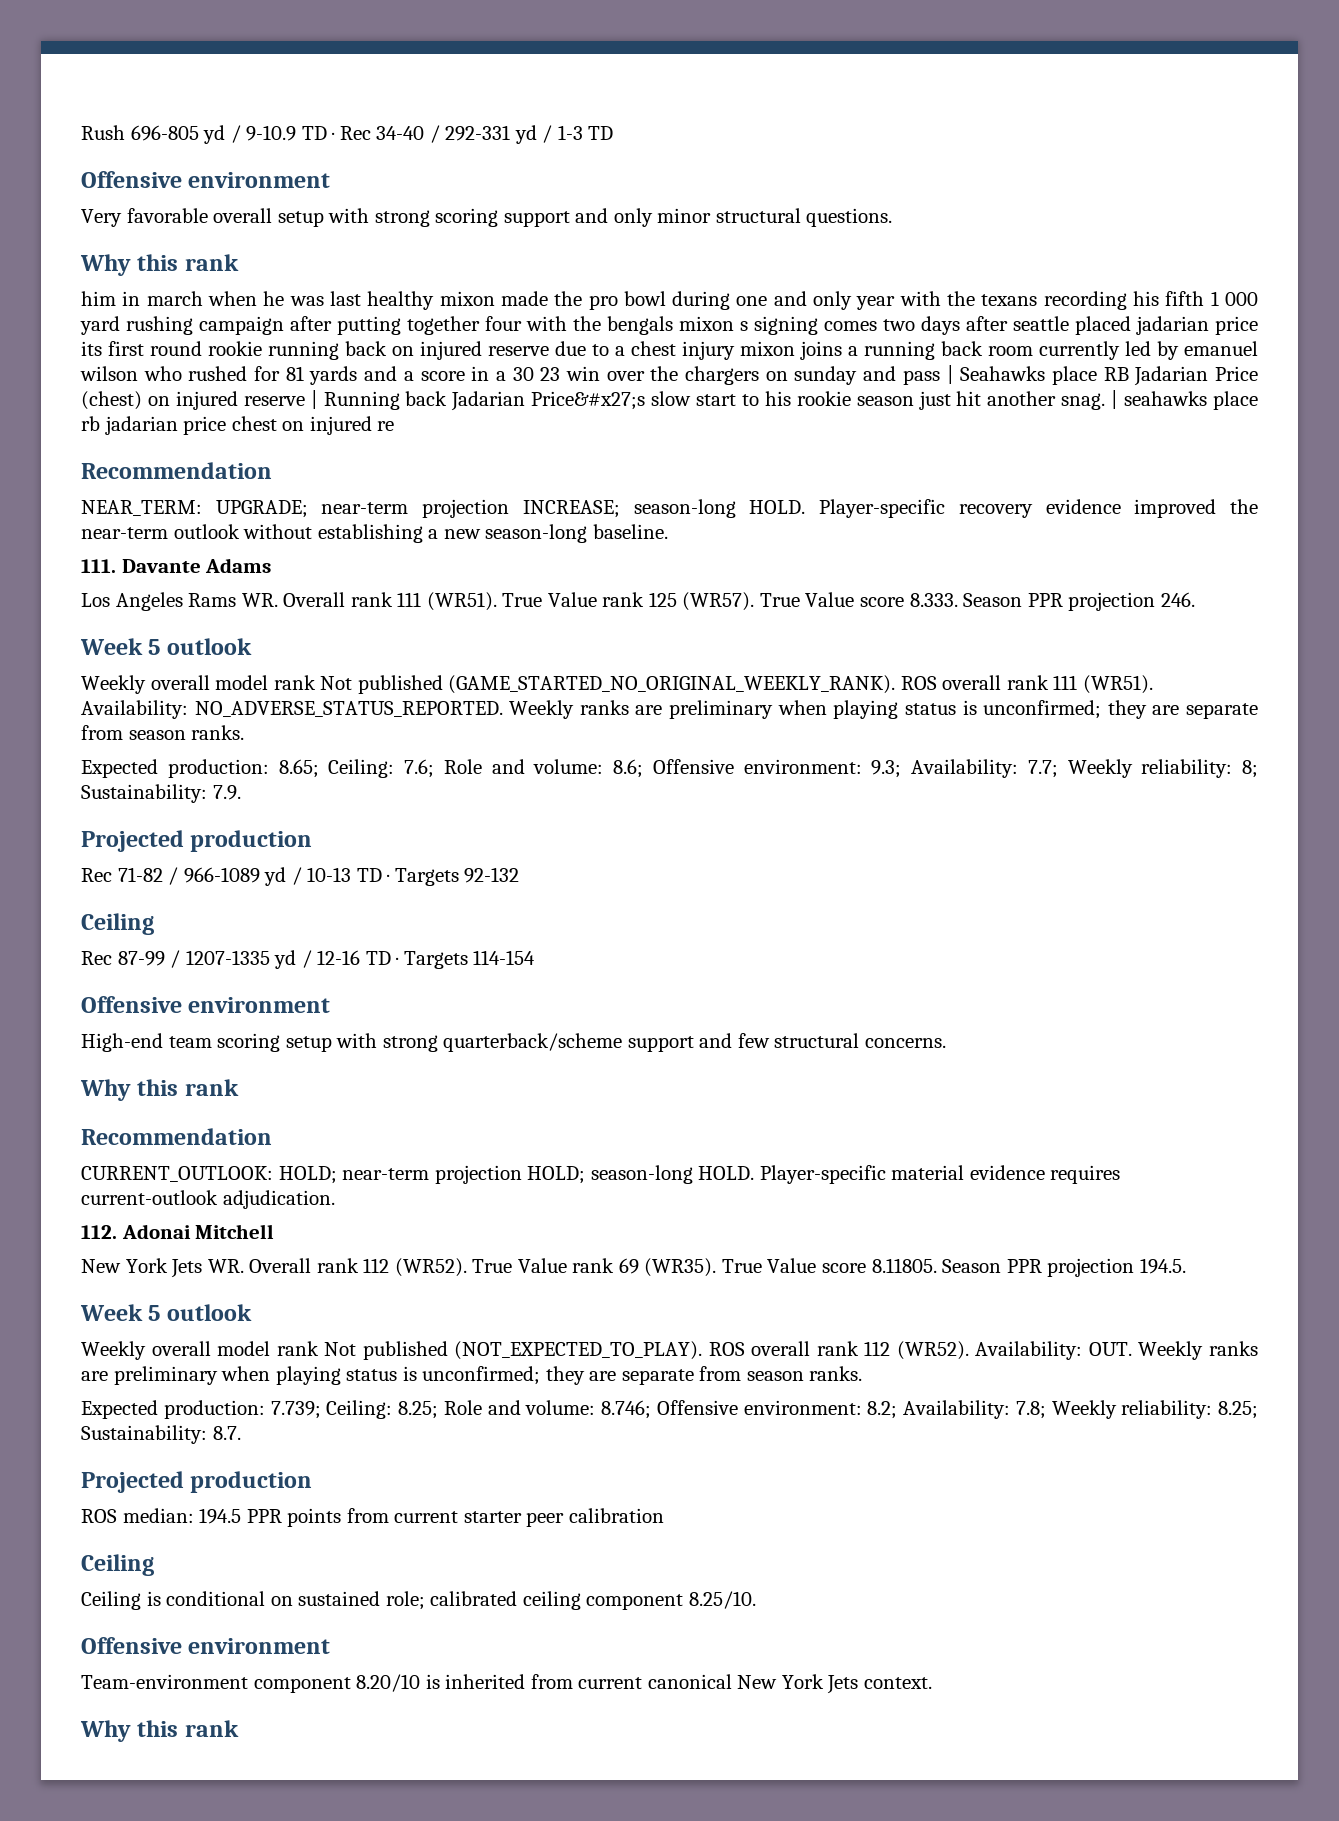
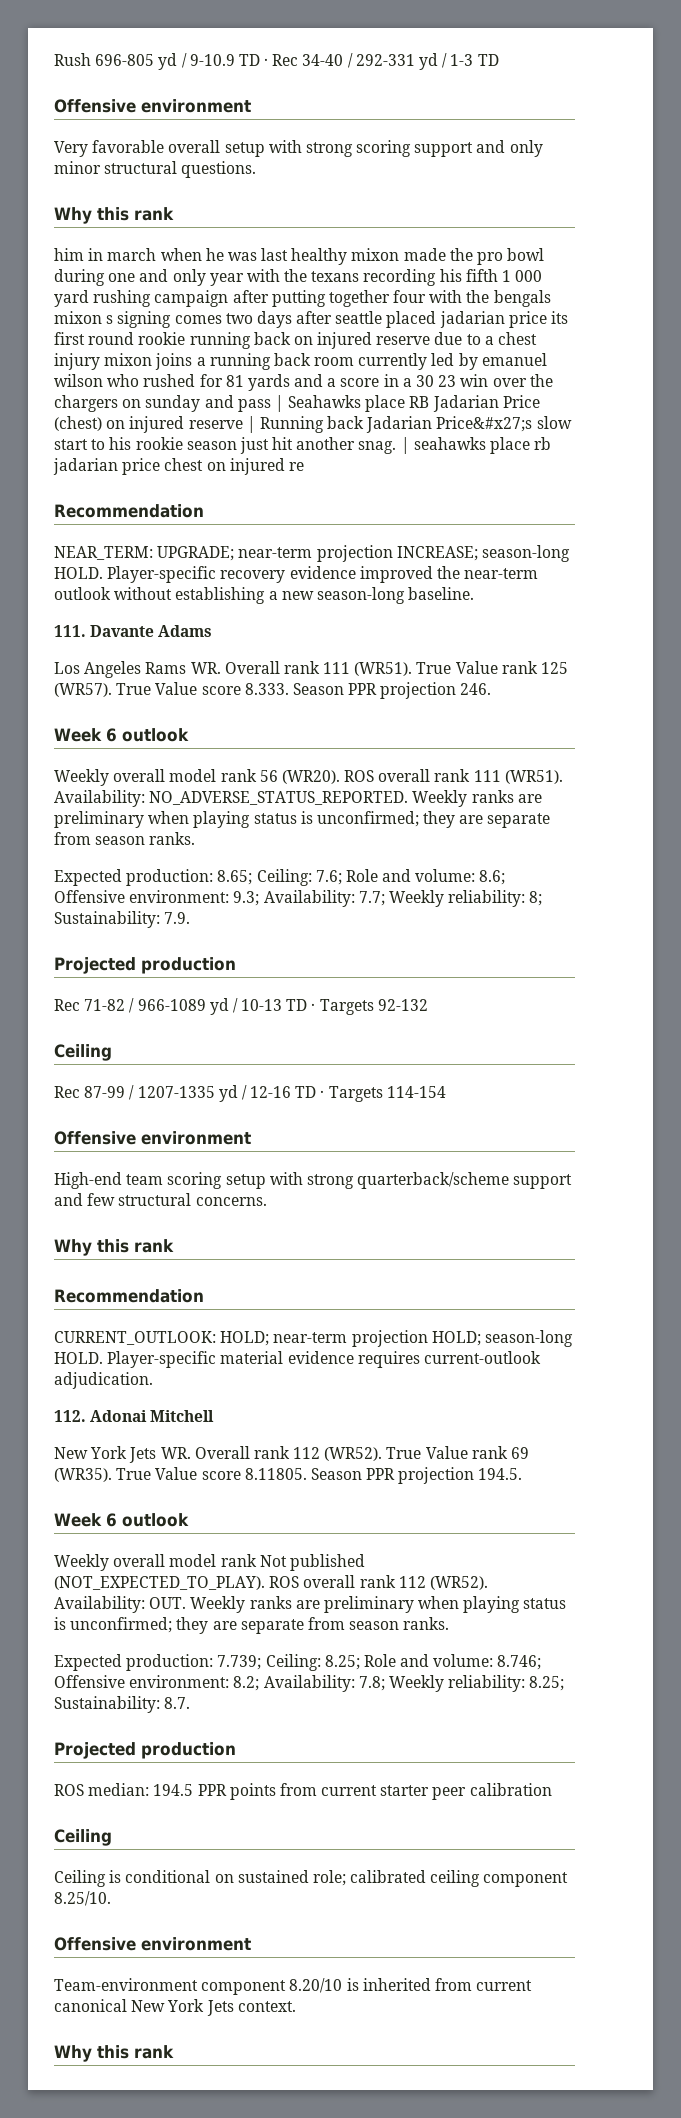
[148,638,252,655] [81,675,896,694] 5 outlook // Weekly overall model rank Not published (GAME_STARTED_NO_ORIGINAL_WEEKLY_RANK). -> [106,728,189,742] [54,769,340,786] 6 outlook // Weekly overall model rank 56 (WR20).
[148,1305,161,1321] 5 -> [106,1513,117,1527] 6

